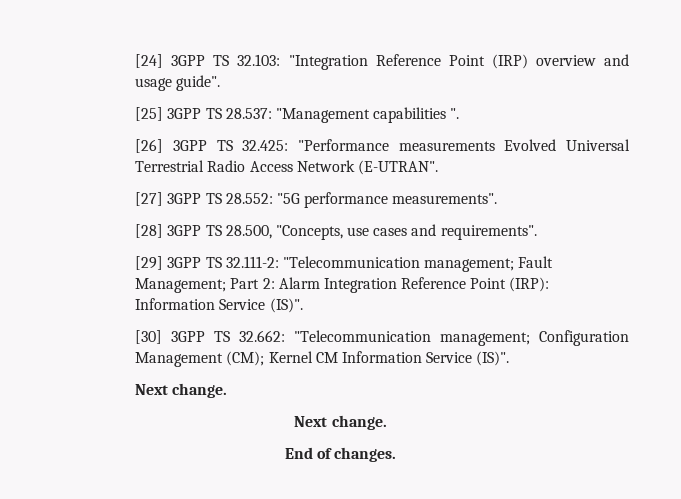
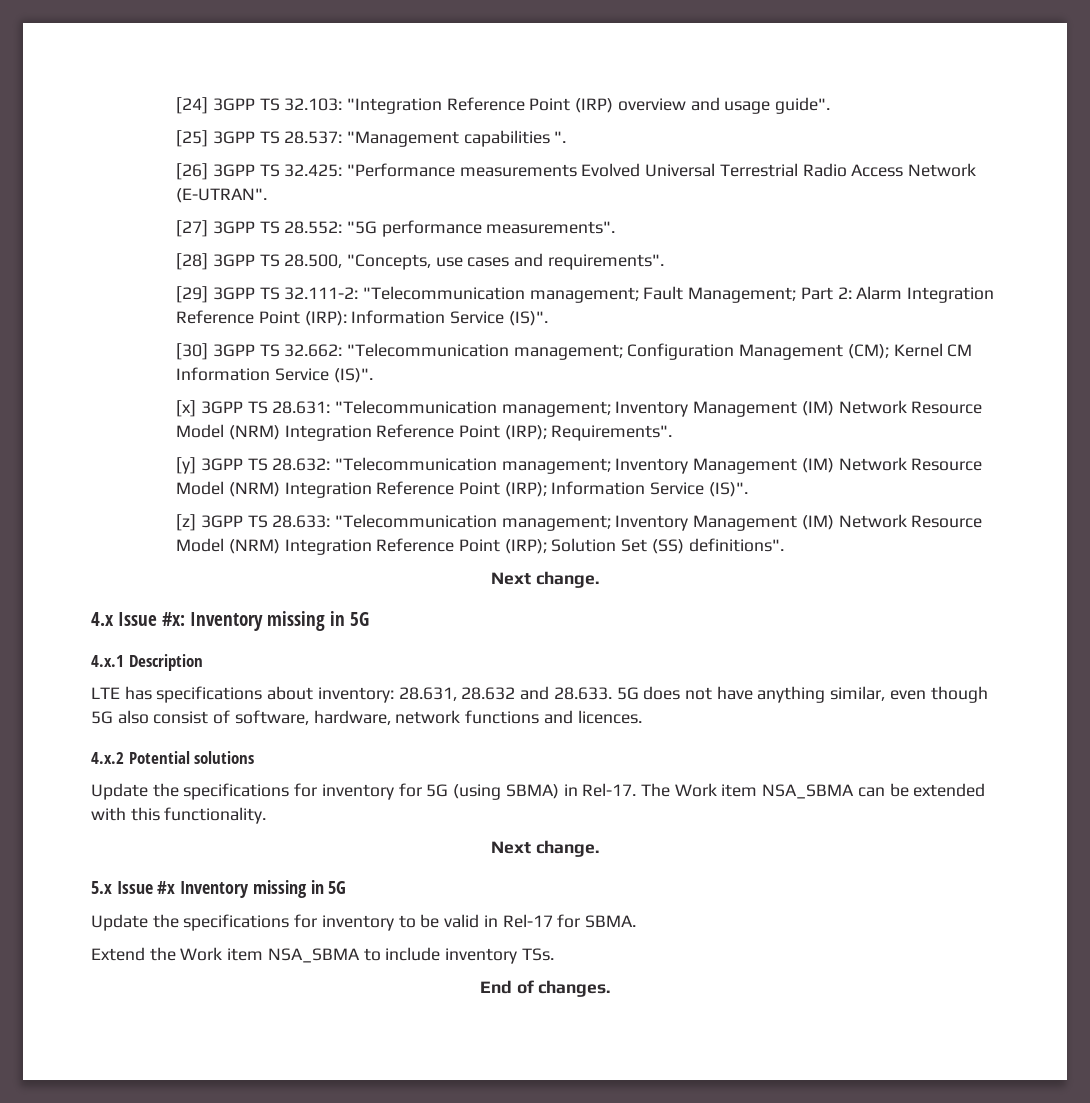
[135,383,228,398] [294,415,387,430] Next change. // Next change. -> [176,400,983,417] [176,424,673,441] [176,457,983,474] [176,481,748,498] [176,514,983,531] [176,538,784,555] [491,571,599,588] [91,611,369,631] [91,654,203,671] [91,686,988,703] [91,710,642,725] [91,751,255,764] [91,783,986,800] [91,807,267,824] [491,840,599,857] [91,880,347,898] [91,914,636,931] [91,947,554,964] [x] 3GPP TS 28.631: "Telecommunication management; Inventory Management (IM) Network Resource Model (NRM) Integration Reference Point (IRP); Requirements". // [y] 3GPP TS 28.632: "Telecommunication management; Inventory Management (IM) Network Resource Model (NRM) Integration Reference Point (IRP); Information Service (IS)". // [z] 3GPP TS 28.633: "Telecommunication management; Inventory Management (IM) Network Resource Model (NRM) Integration Reference Point (IRP); Solution Set (SS) definitions". // Next change. // 4.x Issue #x: Inventory missing in 5G // 4.x.1 Description // LTE has specifications about inventory: 28.631, 28.632 and 28.633. 5G does not have anything similar, even though 5G also consist of software, hardware, network functions and licences. // 4.x.2 Potential solutions // Update the specifications for inventory for 5G (using SBMA) in Rel-17. The Work item NSA_SBMA can be extended with this functionality. // Next change. // 5.x Issue #x Inventory missing in 5G // Update the specifications for inventory to be valid in Rel-17 for SBMA. // Extend the Work item NSA_SBMA to include inventory TSs.

